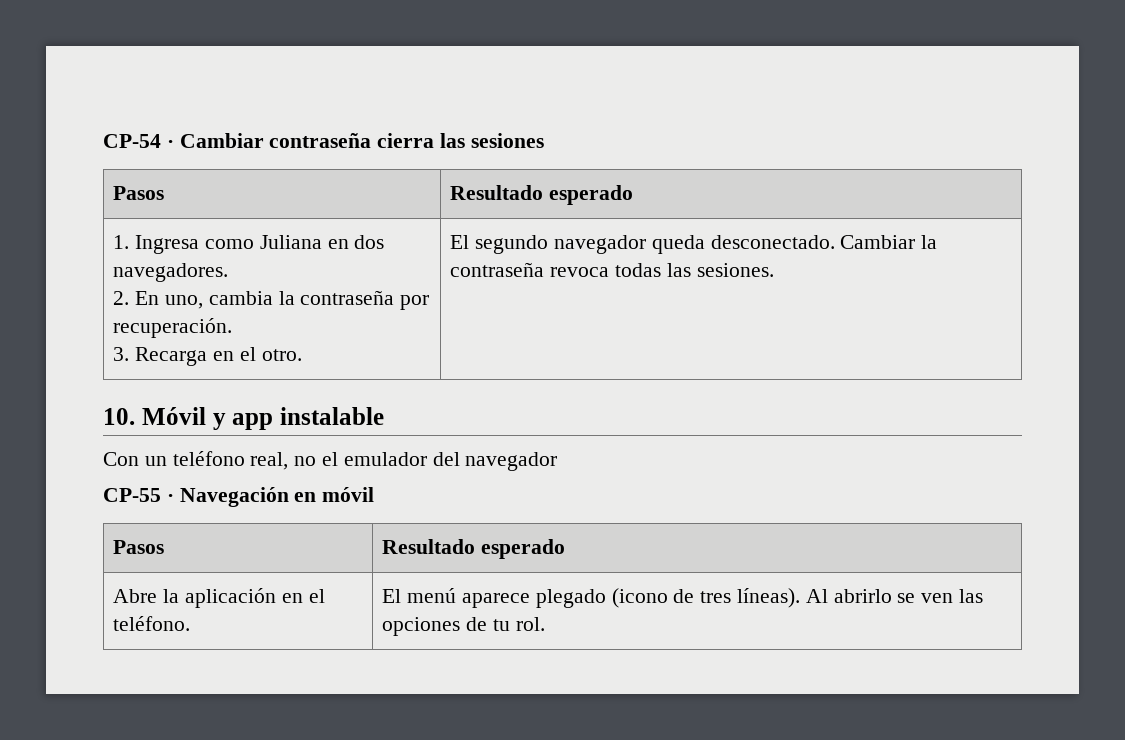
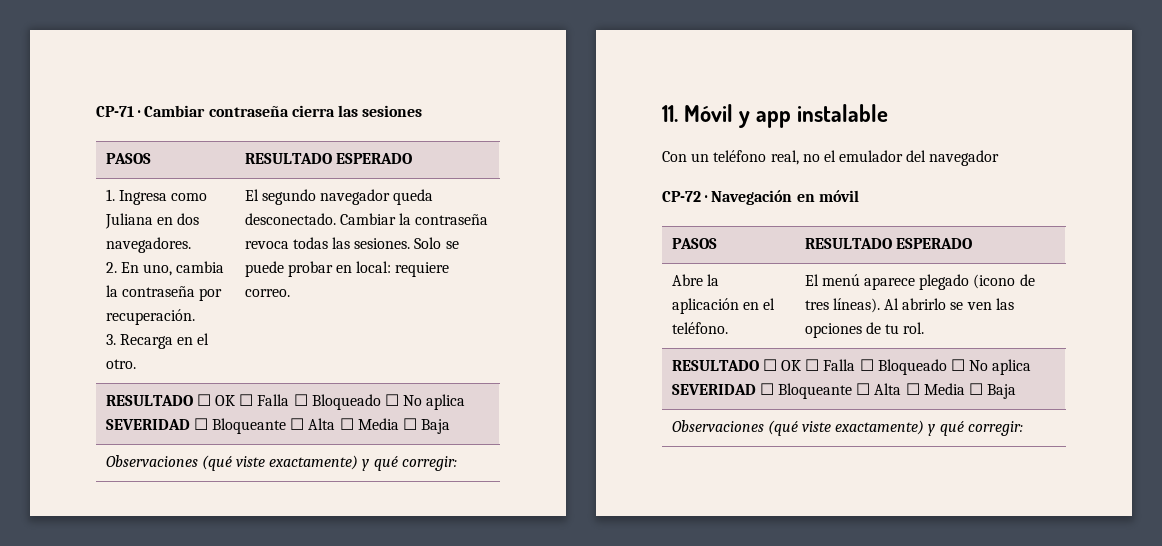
[103,134,161,148] CP-54 -> [96,106,134,117] CP-71
[113,186,165,200] [450,185,634,205] Pasos | Resultado esperado -> [105,153,151,164] [244,153,412,164] PASOS | RESULTADO ESPERADO
[103,408,135,425] // 10. -> [414,237,459,249] [244,261,450,277] [244,289,290,297] [105,394,466,410] [105,418,451,434] [105,455,457,471] [662,105,678,122] Solo se puede probar en local: requiere correo. // RESULTADO ☐ OK ☐ Falla ☐ Bloqueado ☐ No aplica SEVERIDAD ☐ Bloqueante ☐ Alta ☐ Media ☐ Baja // Observaciones (qué viste exactamente) y qué corregir: // 11.
[103,488,161,502] CP-55 -> [662,191,701,202] CP-72
[113,540,165,554] [382,539,566,559] Pasos | Resultado esperado -> [671,238,717,249] [804,238,972,249] PASOS | RESULTADO ESPERADO
(545, 624) none -> [671,359,1032,375] [671,383,1017,399] [671,420,1023,436] // RESULTADO ☐ OK ☐ Falla ☐ Bloqueado ☐ No aplica SEVERIDAD ☐ Bloqueante ☐ Alta ☐ Media ☐ Baja // Observaciones (qué viste exactamente) y qué corregir:

